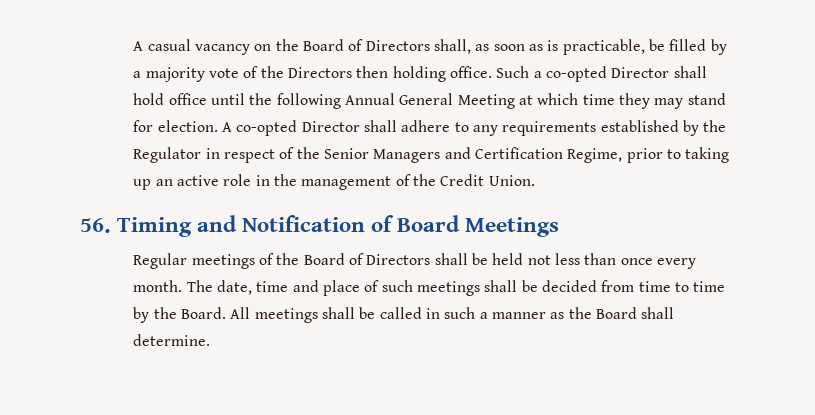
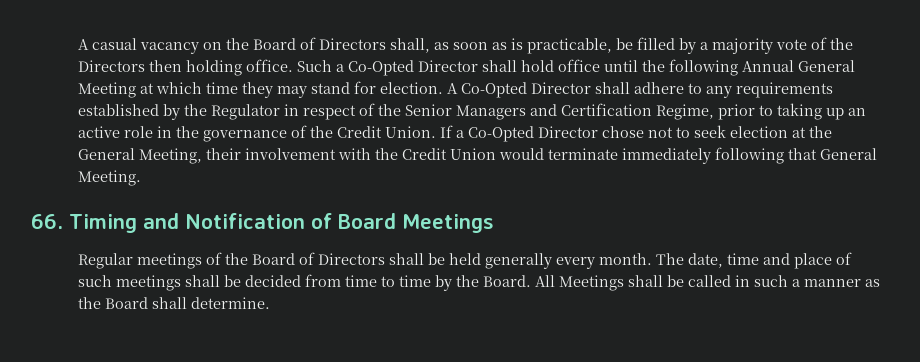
[545,66,607,82] co-opted -> [348,60,415,76] Co-Opted
[236,120,298,136] co-opted -> [461,82,528,98] Co-Opted
[301,176,392,190] management -> [203,130,288,142] governance
[80,218,111,233] // 56. -> [440,125,833,142] [78,147,878,164] [78,170,142,186] [31,214,63,229] If a Co-Opted Director chose not to seek election at the General Meeting, their involvement with the Credit Union would terminate immediately following that General Meeting. // 66.
[527,253,653,265] not less than once -> [485,253,553,269] generally
[254,308,318,323] meetings -> [559,275,625,291] Meetings

